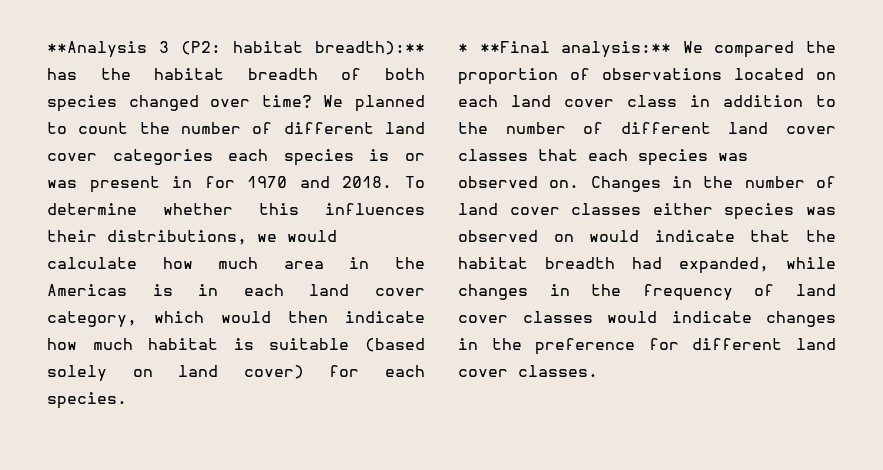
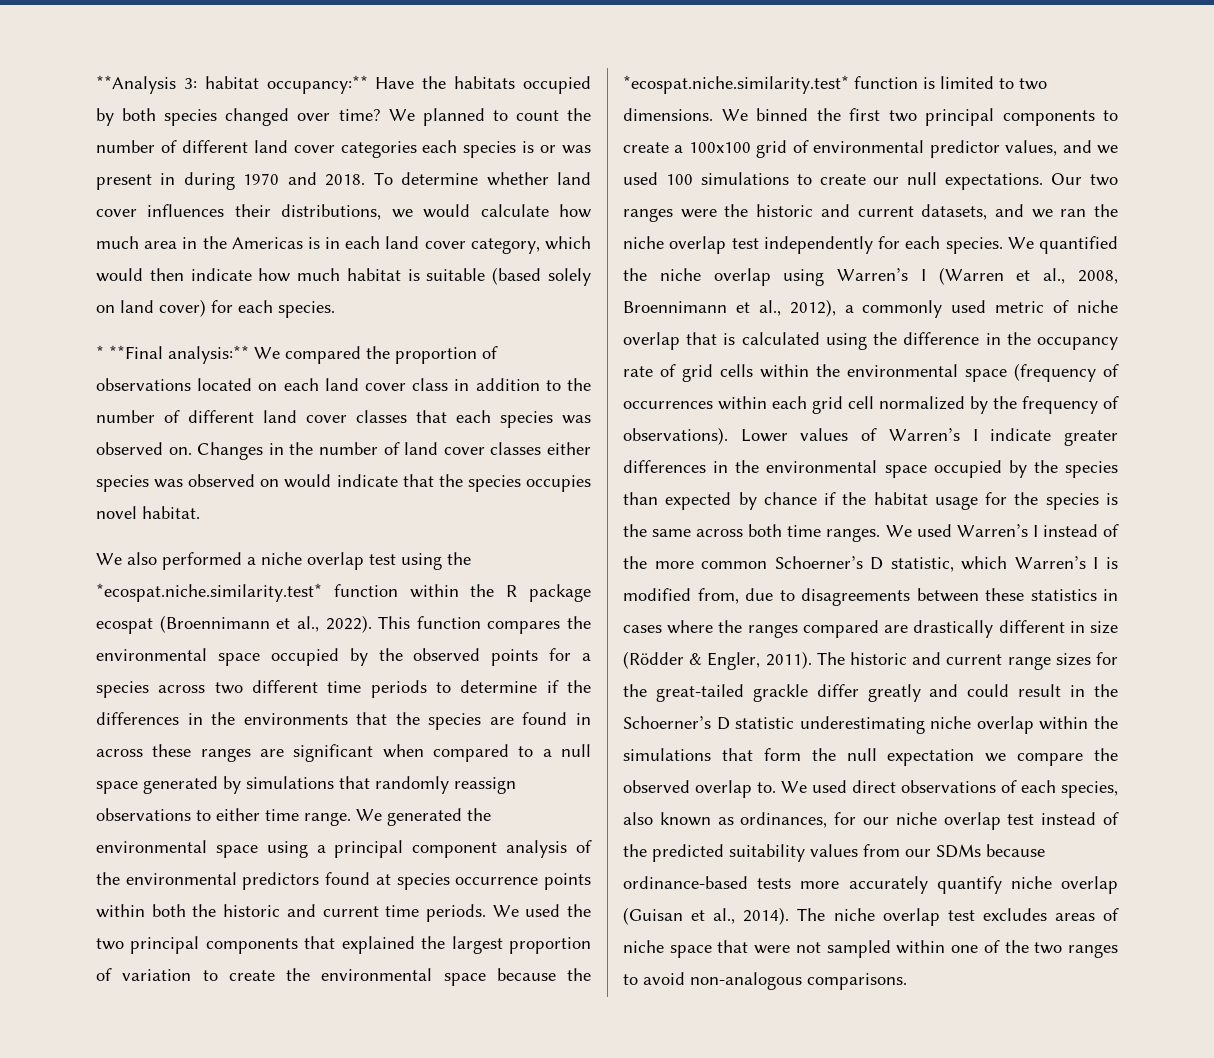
[159,41,425,55] [47,68,362,80] 3 (P2: habitat breadth):** has the habitat breadth of -> [183,75,591,94] [96,108,114,126] 3: habitat occupancy:** Have the habitats occupied by
[204,176,235,188] for -> [183,172,235,190] during
[259,203,299,215] this -> [557,172,592,185] [96,209,137,217] land cover
[458,257,836,274] [458,284,836,301] [458,311,836,327] [458,338,836,355] [458,365,598,377] habitat breadth had expanded, while changes in the frequency of land cover classes would indicate changes in the preference for different land cover classes. -> [467,475,591,492] [96,506,200,519] [96,552,471,570] [96,583,591,602] [96,615,591,634] [96,648,591,666] [96,680,591,698] [96,712,591,730] [96,744,591,762] [96,776,516,794] [96,808,491,826] [96,840,592,858] [96,872,591,890] [96,904,591,922] [96,936,591,954] [96,968,591,986] [623,75,1047,94] [623,108,1118,126] [623,140,1118,158] [623,172,1118,190] [623,204,1118,222] [623,236,1118,254] [623,267,1118,286] [623,299,1118,318] [623,332,1118,350] [623,363,1119,382] [623,396,1119,414] [623,427,1118,446] [623,460,1118,478] [623,492,1118,510] [623,524,1119,542] [623,556,1118,572] [623,588,1118,606] [623,620,1118,638] [623,651,1118,670] [623,684,1118,702] [623,716,1118,734] [623,748,1118,766] [623,780,1118,798] [623,812,1119,830] [623,844,1045,862] [623,876,1118,894] [623,907,1119,926] [623,940,1118,958] [623,972,907,990] species occupies novel habitat. // We also performed a niche overlap test using the *ecospat.niche.similarity.test* function within the R package ecospat (Broennimann et al., 2022). This function compares the environmental space occupied by the observed points for a species across two different time periods to determine if the differences in the environments that the species are found in across these ranges are significant when compared to a null space generated by simulations that randomly reassign observations to either time range. We generated the environmental space using a principal component analysis of the environmental predictors found at species occurrence points within both the historic and current time periods. We used the two principal components that explained the largest proportion of variation to create the environmental space because the *ecospat.niche.similarity.test* function is limited to two dimensions. We binned the first two principal components to create a 100x100 grid of environmental predictor values, and we used 100 simulations to create our null expectations. Our two ranges were the historic and current datasets, and we ran the niche overlap test independently for each species. We quantified the niche overlap using Warren’s I (Warren et al., 2008, Broennimann et al., 2012), a commonly used metric of niche overlap that is calculated using the difference in the occupancy rate of grid cells within the environmental space (frequency of occurrences within each grid cell normalized by the frequency of observations). Lower values of Warren’s I indicate greater differences in the environmental space occupied by the species than expected by chance if the habitat usage for the species is the same across both time ranges. We used Warren’s I instead of the more common Schoerner’s D statistic, which Warren’s I is modified from, due to disagreements between these statistics in cases where the ranges compared are drastically different in size (Rödder & Engler, 2011). The historic and current range sizes for the great-tailed grackle differ greatly and could result in the Schoerner’s D statistic underestimating niche overlap within the simulations that form the null expectation we compare the observed overlap to. We used direct observations of each species, also known as ordinances, for our niche overlap test instead of the predicted suitability values from our SDMs because ordinance-based tests more accurately quantify niche overlap (Guisan et al., 2014). The niche overlap test excludes areas of niche space that were not sampled within one of the two ranges to avoid non-analogous comparisons.

